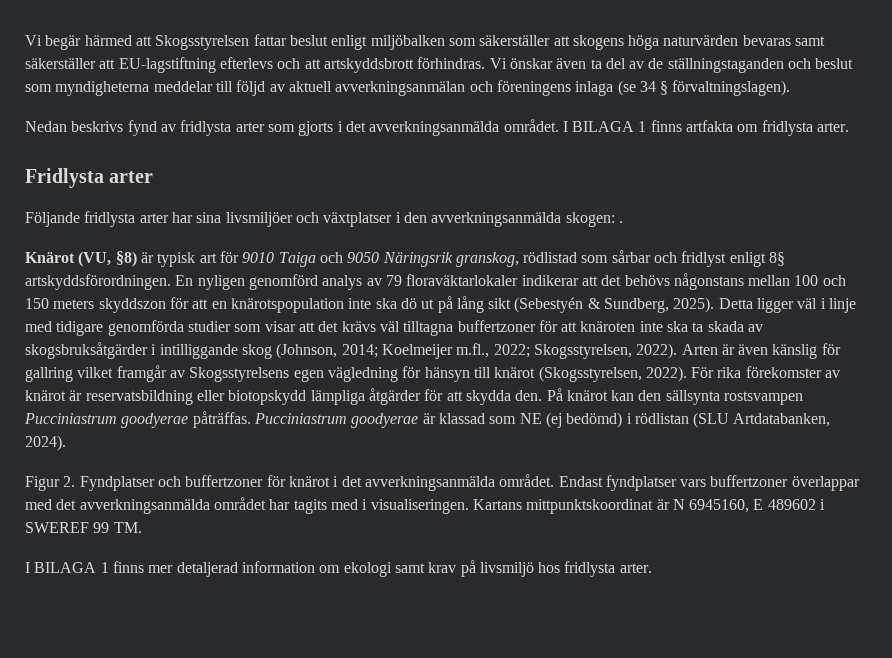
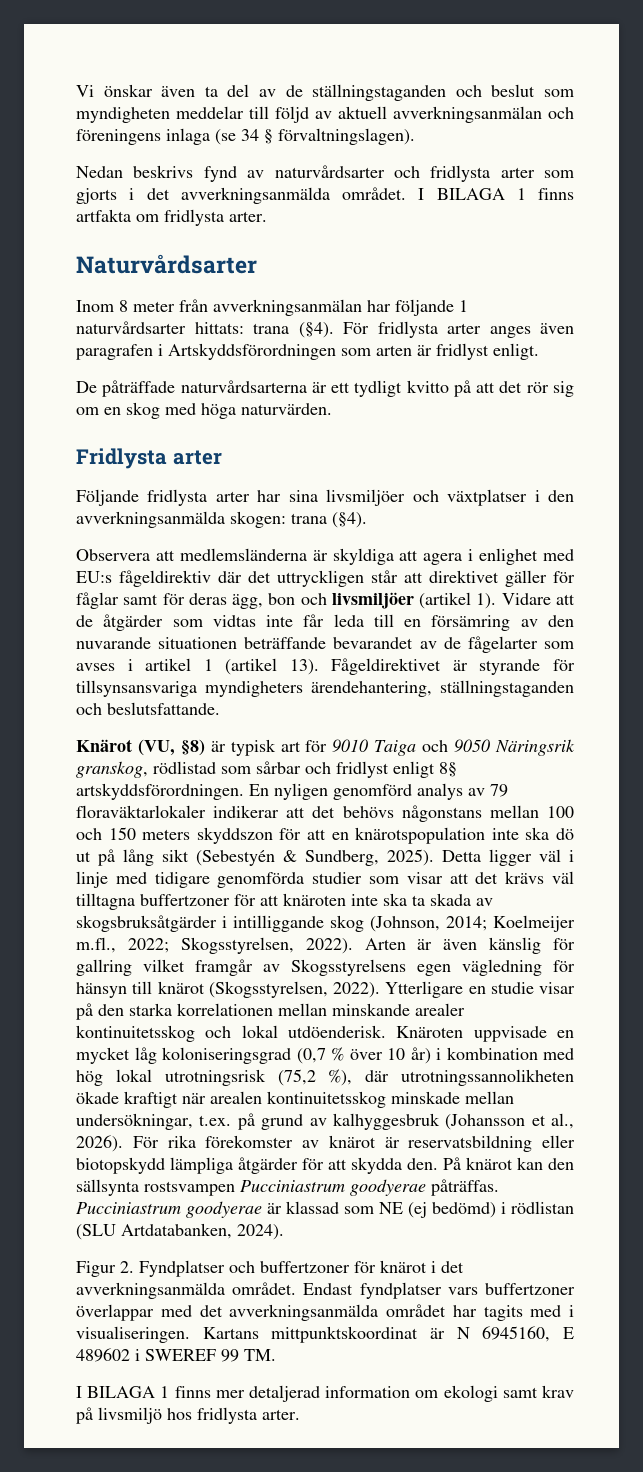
[25,34,826,50] [25,57,507,73] Vi begär härmed att Skogsstyrelsen fattar beslut enligt miljöbalken som säkerställer att skogens höga naturvärden bevaras samt säkerställer att EU-lagstiftning efterlevs och att artskyddsbrott förhindras. Vi -> [76,85,94,97] Vi
[55,81,150,96] myndigheterna -> [76,107,170,123] myndigheten
(176, 128) none -> [274,165,420,178] naturvårdsarter och
(850, 127) none -> [76,254,257,274] [76,299,468,316] [76,321,574,338] [76,343,539,360] [76,380,574,397] [76,402,332,419] // Naturvårdsarter // Inom 8 meter från avverkningsanmälan har följande 1 naturvårdsarter hittats: trana (§4). För fridlysta arter anges även paragrafen i Artskyddsförordningen som arten är fridlyst enligt. // De påträffade naturvårdsarterna är ett tydligt kvitto på att det rör sig om en skog med höga naturvärden.
[618,221,623,223] . -> [291,512,367,528] [76,548,575,565] [76,570,575,587] [76,592,575,609] [76,614,574,631] [76,636,575,653] [76,658,575,675] [76,680,574,697] [76,702,220,715] trana (§4). // Observera att medlemsländerna är skyldiga att agera i enlighet med EU:s fågeldirektiv där det uttryckligen står att direktivet gäller för fåglar samt för deras ägg, bon och livsmiljöer (artikel 1). Vidare att de åtgärder som vidtas inte får leda till en försämring av den nuvarande situationen beträffande bevarandet av de fågelarter som avses i artikel 1 (artikel 13). Fågeldirektivet är styrande för tillsynsansvariga myndigheters ärendehantering, ställningstaganden och beslutsfattande.
(687, 374) none -> [385,981,575,998] [76,1003,465,1020] [76,1025,574,1042] [76,1047,574,1064] [76,1069,574,1086] [76,1091,514,1108] [76,1113,574,1130] [76,1135,123,1152] Ytterligare en studie visar på den starka korrelationen mellan minskande arealer kontinuitetsskog och lokal utdöenderisk. Knäroten uppvisade en mycket låg koloniseringsgrad (0,7 % över 10 år) i kombination med hög lokal utrotningsrisk (75,2 %), där utrotningssannolikheten ökade kraftigt när arealen kontinuitetsskog minskade mellan undersökningar, t.ex. på grund av kalhyggesbruk (Johansson et al., 2026).

